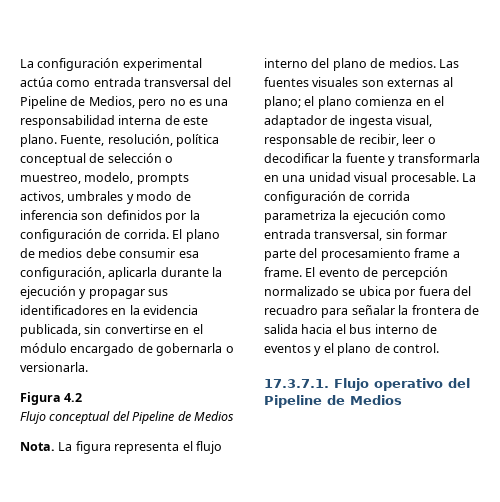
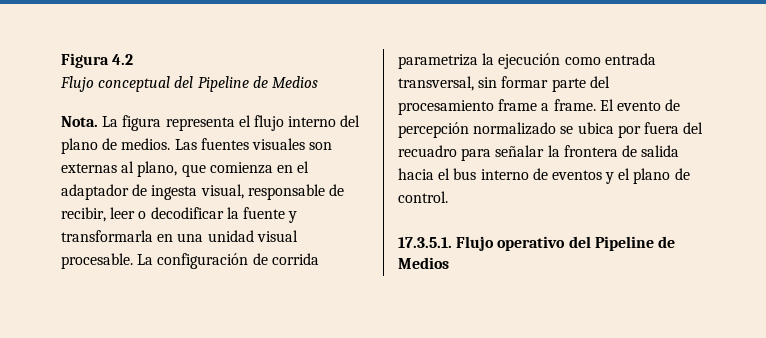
[20,58,202,71] [20,77,231,87] [20,96,229,109] [20,115,209,128] [20,134,220,147] [20,153,174,166] [20,172,189,185] [20,191,191,204] [20,210,200,223] [20,229,220,242] [20,248,199,258] [20,267,223,280] [20,286,169,299] [20,305,199,315] [20,324,203,337] [20,343,234,356] [20,362,88,372] La configuración experimental actúa como entrada transversal del Pipeline de Medios, pero no es una responsabilidad interna de este plano. Fuente, resolución, política conceptual de selección o muestreo, modelo, prompts activos, umbrales y modo de inferencia son definidos por la configuración de corrida. El plano de medios debe consumir esa configuración, aplicarla durante la ejecución y propagar sus identificadores en la evidencia publicada, sin convertirse en el módulo encargado de gobernarla o versionarla. // -> (61, 60) none
[264,96,352,109] plano; el plano -> [137,161,206,177] plano, que
[264,379,329,388] 17.3.7.1. -> [398,237,452,248] 17.3.5.1.

